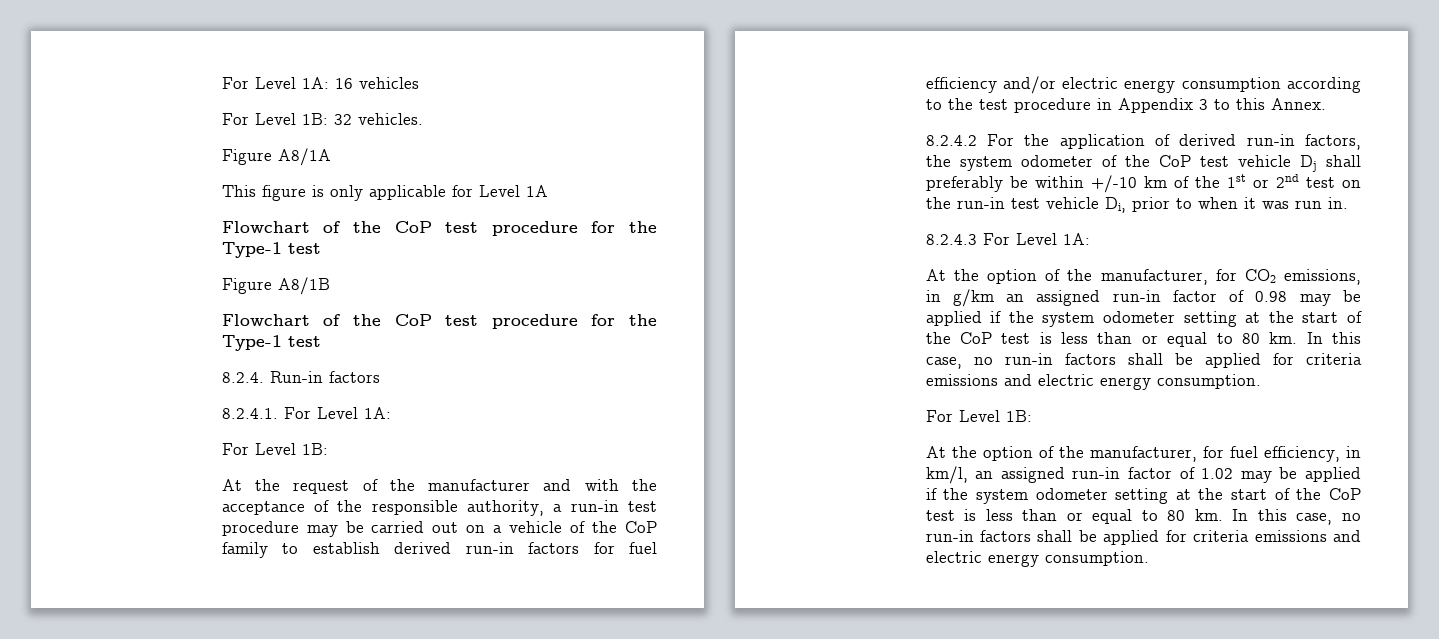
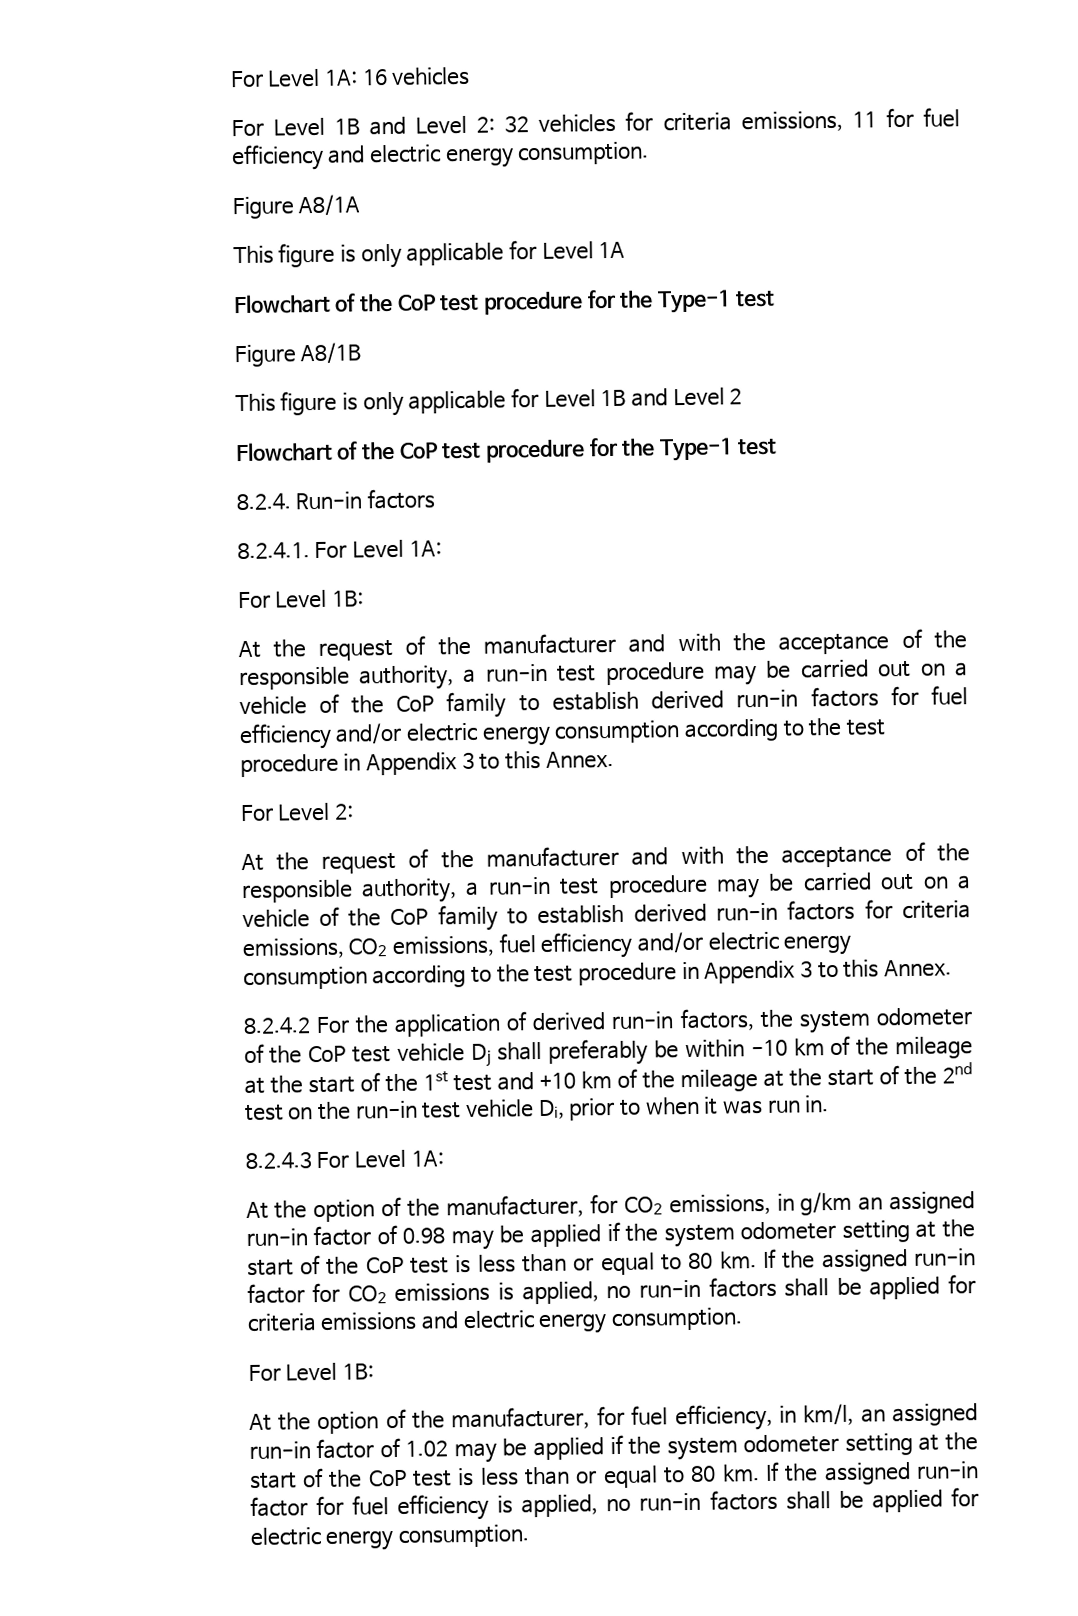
[301,113,423,125] 1B: 32 vehicles. -> [333,107,960,136] [230,141,650,172] 1B and Level 2: 32 vehicles for criteria emissions, 11 for fuel efficiency and electric energy consumption.
(330, 286) none -> [234,387,743,417] // This figure is only applicable for Level 1B and Level 2
(1326, 104) none -> [239,802,354,822] [240,841,971,874] [240,872,972,904] [241,899,972,932] [241,931,853,960] [242,959,952,991] // For Level 2: // At the request of the manufacturer and with the acceptance of the responsible authority, a run-in test procedure may be carried out on a vehicle of the CoP family to establish derived run-in factors for criteria emissions, CO2 emissions, fuel efficiency and/or electric energy consumption according to the test procedure in Appendix 3 to this Annex.
[1090,174,1269,193] +/-10 km of the 1st or -> [750,1035,973,1060] [243,1065,937,1095] -10 km of the mileage at the start of the 1st test and +10 km of the mileage at the start of the
[1306,332,1361,344] [925,357,962,369] In this case, -> [762,1248,977,1273] [246,1281,599,1305] If the assigned run-in factor for CO2 emissions is applied,
[1232,509,1362,525] [925,530,1361,545] In this case, no run-in factors shall be applied for criteria emissions and -> [764,1461,980,1486] [249,1487,980,1522] If the assigned run-in factor for fuel efficiency is applied, no run-in factors shall be applied for

